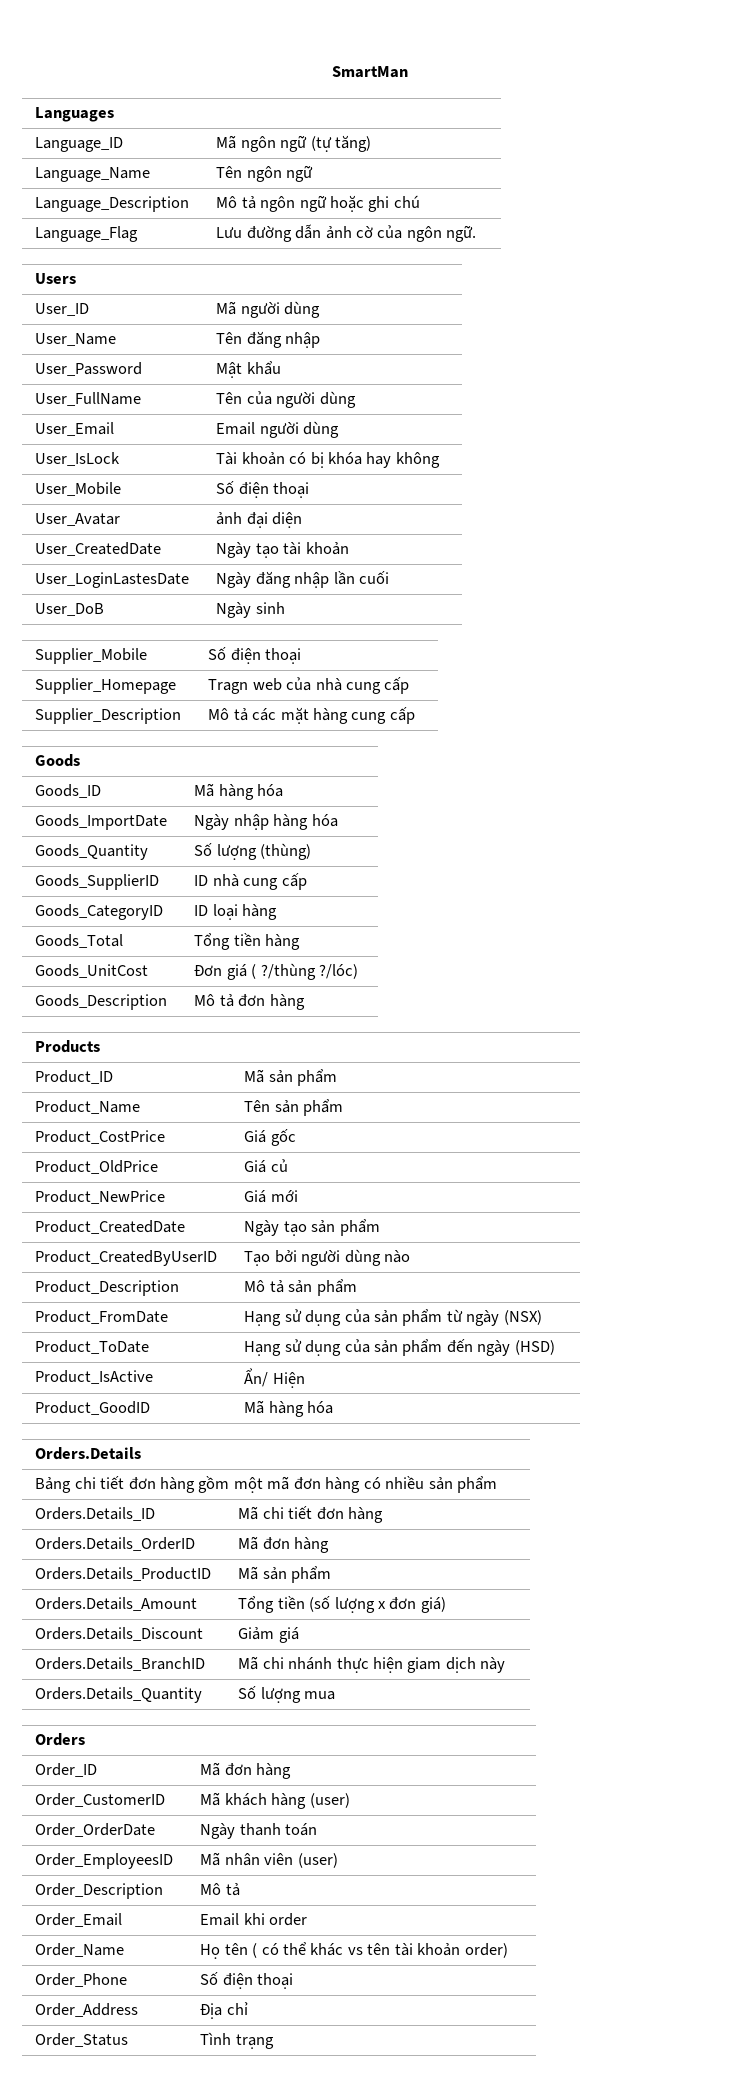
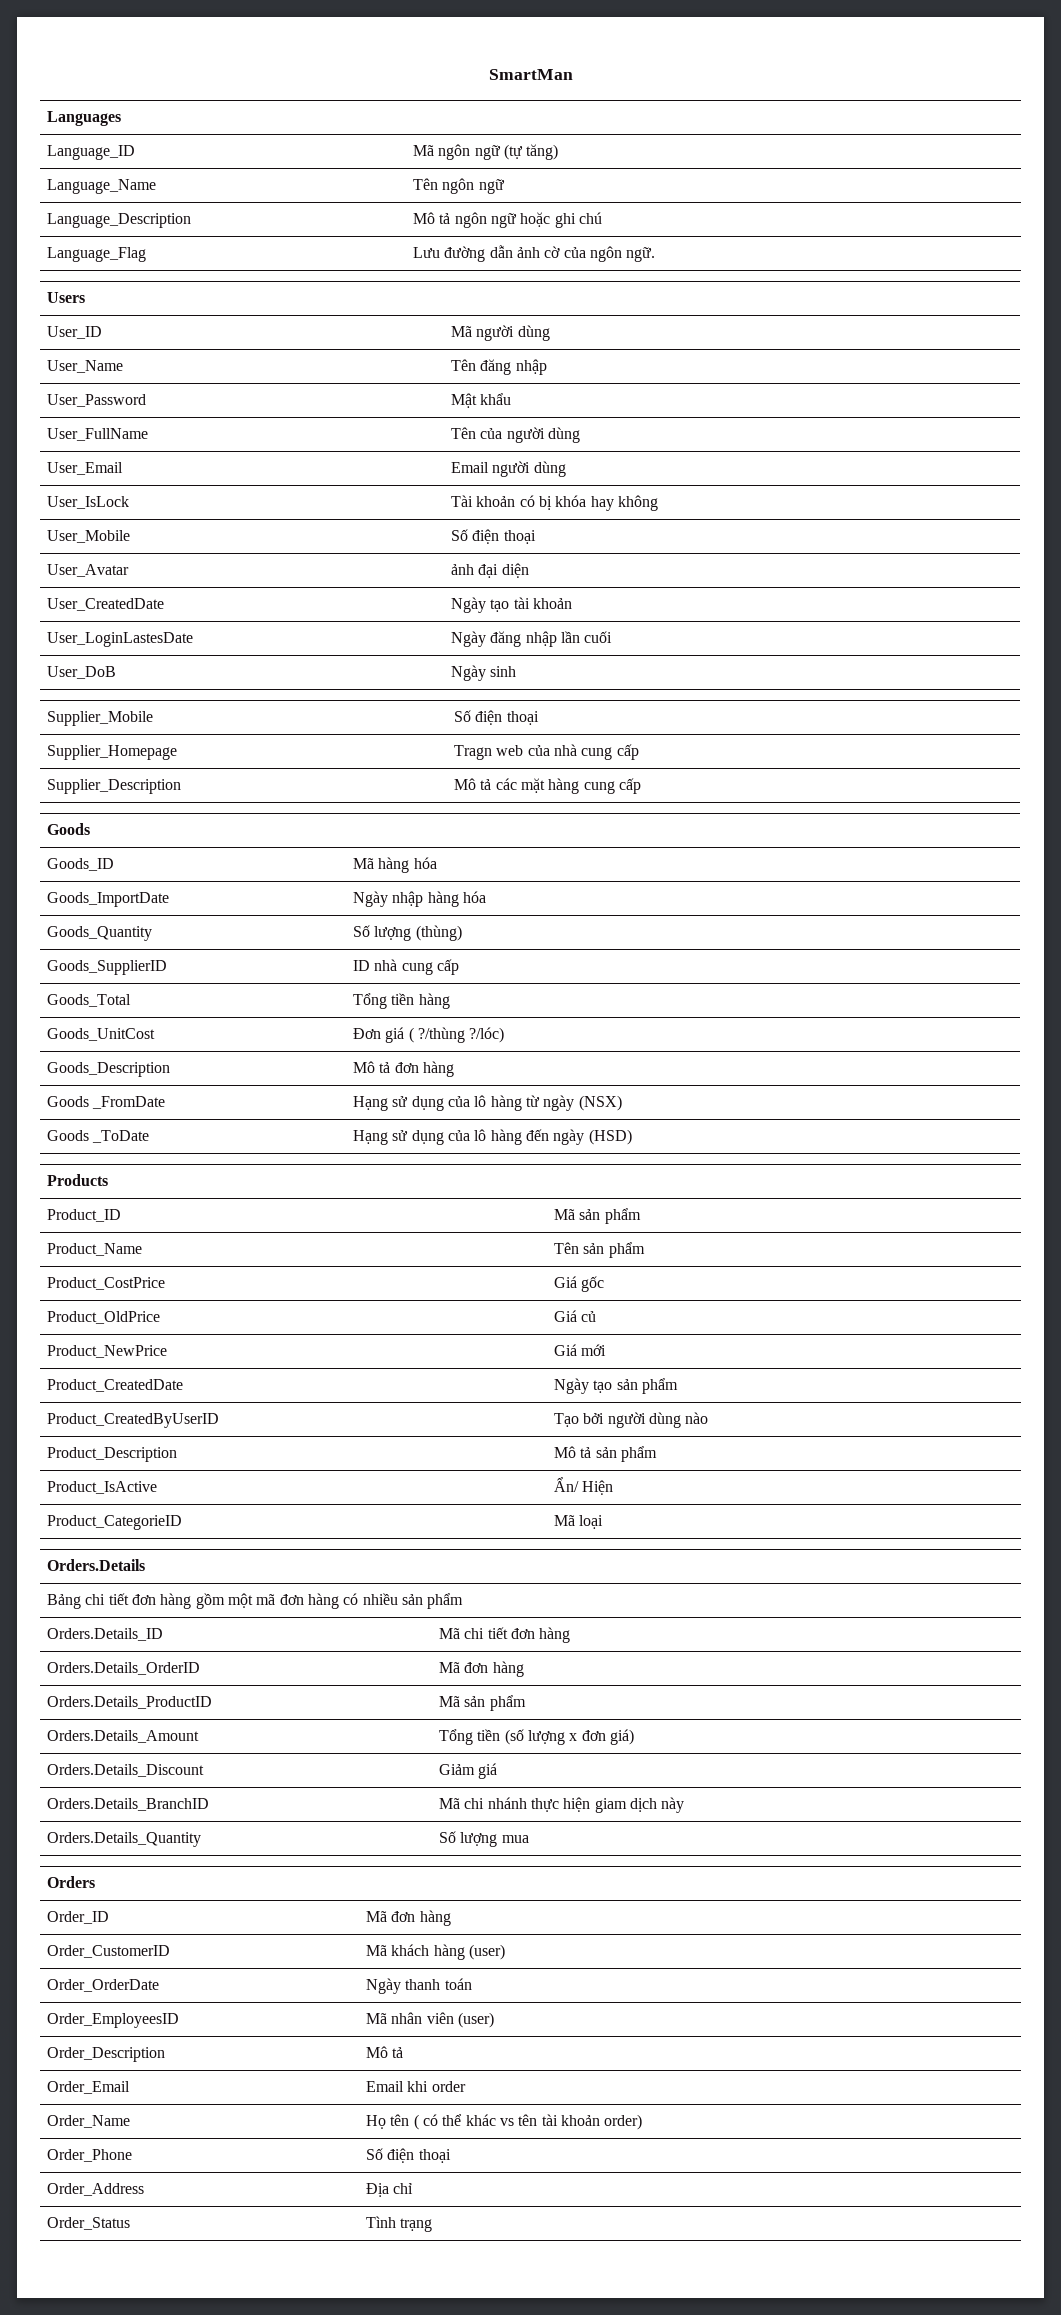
[35,904,164,920] [194,904,278,920] // Goods_CategoryID | ID loại hàng -> (460, 967) none
(305, 1002) none -> [47,1096,166,1109] [353,1095,622,1111] [47,1130,150,1143] [353,1129,632,1145] // Goods _FromDate | Hạng sử dụng của lô hàng từ ngày (NSX) // Goods _ToDate | Hạng sử dụng của lô hàng đến ngày (HSD)
[35,1310,169,1324] [244,1309,542,1326] [35,1340,150,1354] [244,1339,555,1356] // Product_FromDate | Hạng sử dụng của sản phẩm từ ngày (NSX) // Product_ToDate | Hạng sử dụng của sản phẩm đến ngày (HSD) -> (658, 1454) none
[35,1401,151,1415] [244,1400,334,1417] Product_GoodID | Mã hàng hóa -> [47,1515,183,1530] [554,1515,604,1529] Product_CategorieID | Mã loại

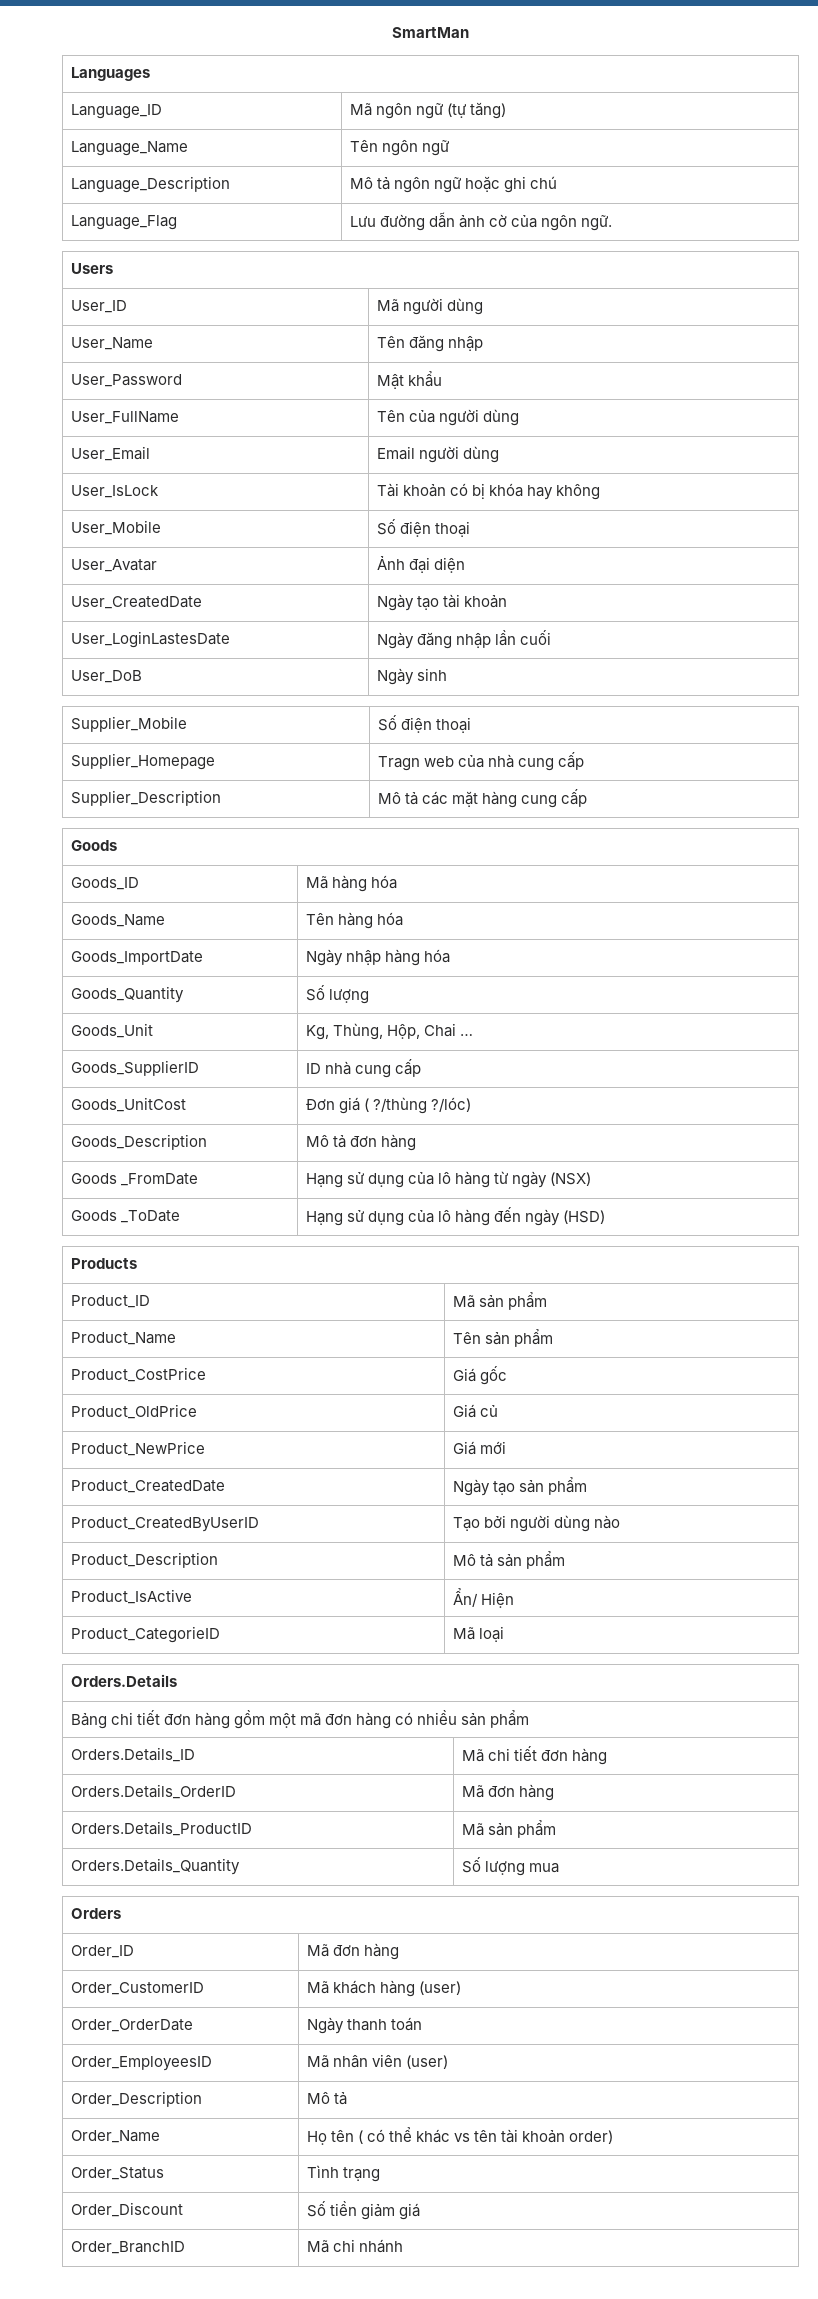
[451,564,475,575] ảnh -> [376,556,405,570] Ảnh
(437, 863) none -> [70,914,165,927] [305,912,403,929] // Goods_Name | Tên hàng hóa
[415,925,462,941] (thùng) -> [70,1023,153,1038] [305,1023,473,1040] // Goods_Unit | Kg, Thùng, Hộp, Chai …
[47,994,132,1007] [353,993,450,1009] // Goods_Total | Tổng tiền hàng -> (421, 1068) none
[47,1730,200,1743] [439,1729,635,1745] [47,1764,205,1777] [439,1763,498,1779] [47,1798,210,1811] [439,1797,685,1813] // Orders.Details_Amount | Tổng tiền (số lượng x đơn giá) // Orders.Details_Discount | Giảm giá // Orders.Details_BranchID | Mã chi nhánh thực hiện giam dịch này -> (556, 1829) none
[47,2081,131,2094] [366,2081,466,2092] // Order_Email | Email khi order -> (347, 2098) none
[47,2149,133,2162] [366,2148,451,2163] [47,2183,145,2196] [366,2183,414,2197] [47,2217,131,2230] [366,2216,433,2232] Order_Phone | Số điện thoại // Order_Address | Địa chỉ // Order_Status | Tình trạng -> [70,2167,164,2180] [306,2165,380,2182] [70,2202,183,2217] [306,2201,420,2220] [70,2241,185,2254] [306,2239,403,2253] Order_Status | Tình trạng // Order_Discount | Số tiền giảm giá // Order_BranchID | Mã chi nhánh

